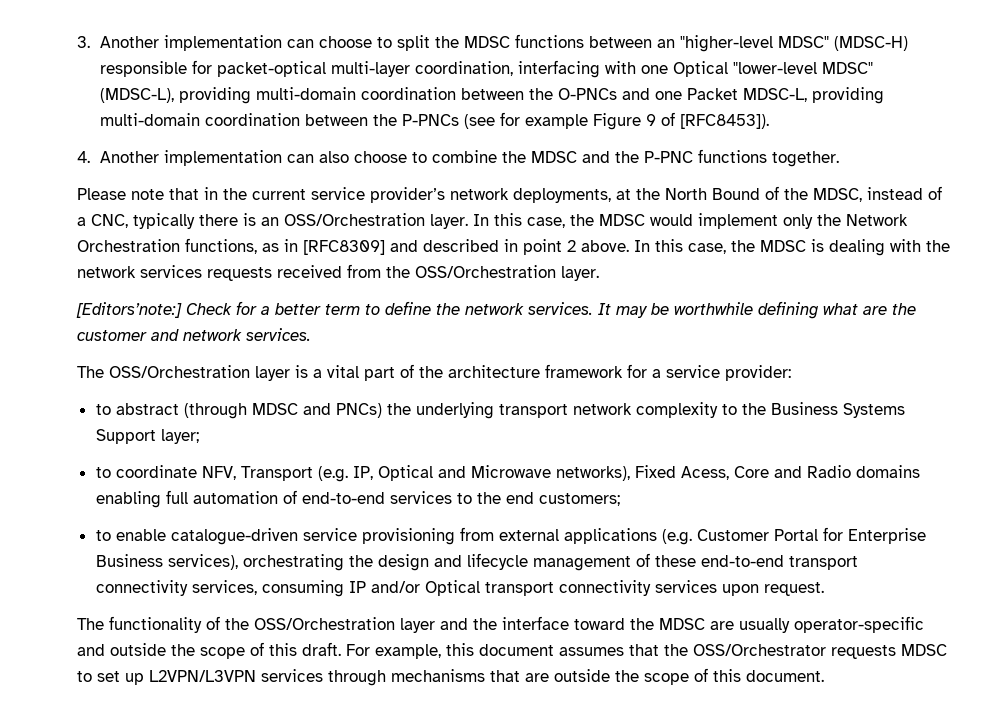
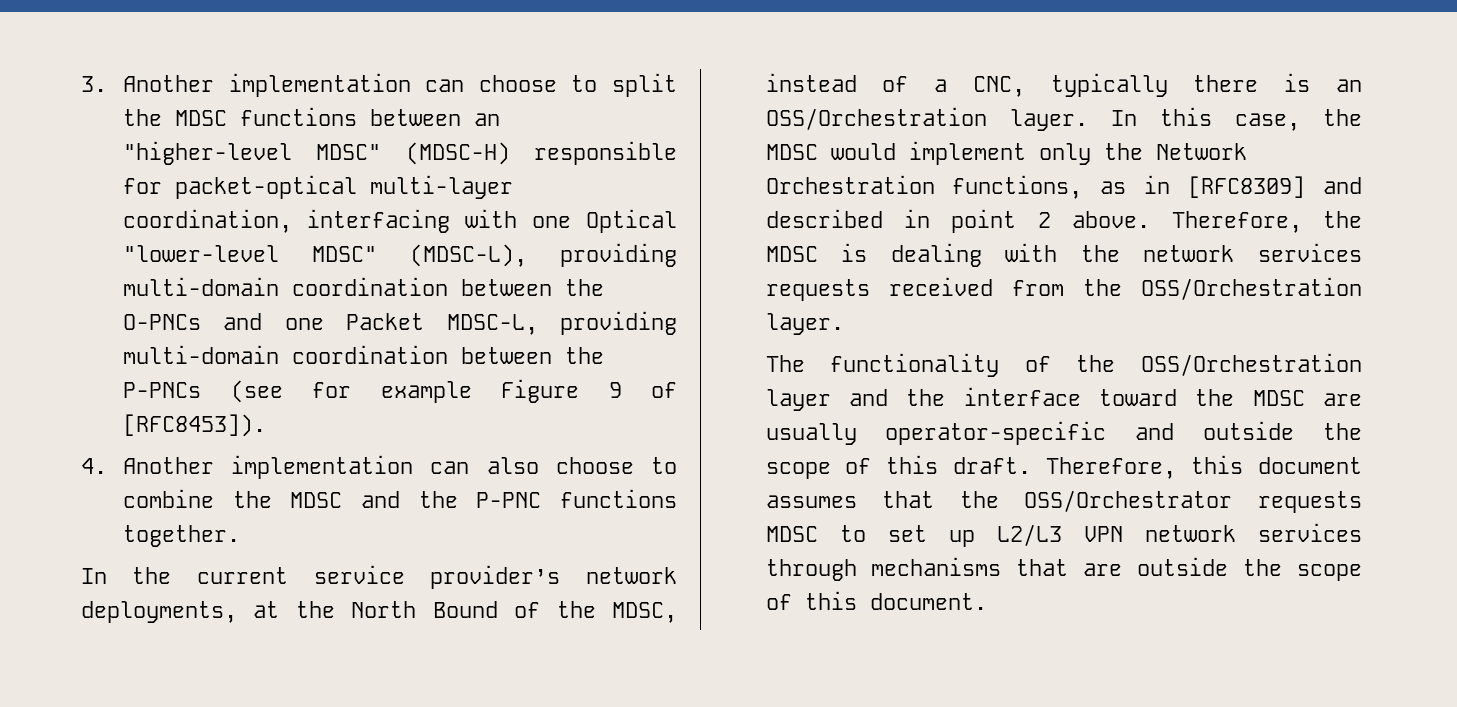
[76,187,218,200] Please note that in -> [80,568,107,584] In
[633,239,726,254] In this case, -> [1171,211,1302,233] Therefore,
[75,301,916,319] [76,328,311,341] [76,364,791,381] [95,402,905,419] [95,429,199,444] [95,465,920,482] [95,490,620,508] [95,527,926,545] [95,553,858,571] [95,580,824,597] // [Editors’note:] Check for a better term to define the network services. It may be worthwhile defining what are the customer and network services. // The OSS/Orchestration layer is a vital part of the architecture framework for a service provider: // to abstract (through MDSC and PNCs) the underlying transport network complexity to the Business Systems Support layer; // to coordinate NFV, Transport (e.g. IP, Optical and Microwave networks), Fixed Acess, Core and Radio domains enabling full automation of end-to-end services to the end customers; // to enable catalogue-driven service provisioning from external applications (e.g. Customer Portal for Enterprise Business services), orchestrating the design and lifecycle management of these end-to-end transport connectivity services, consuming IP and/or Optical transport connectivity services upon request. -> (844, 324) none
[345,644,441,659] For example, -> [1046,457,1177,479] Therefore,
[148,670,256,682] L2VPN/L3VPN -> [996,524,1236,546] L2/L3 VPN network

